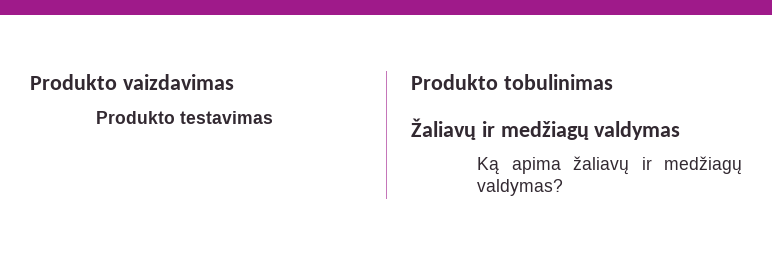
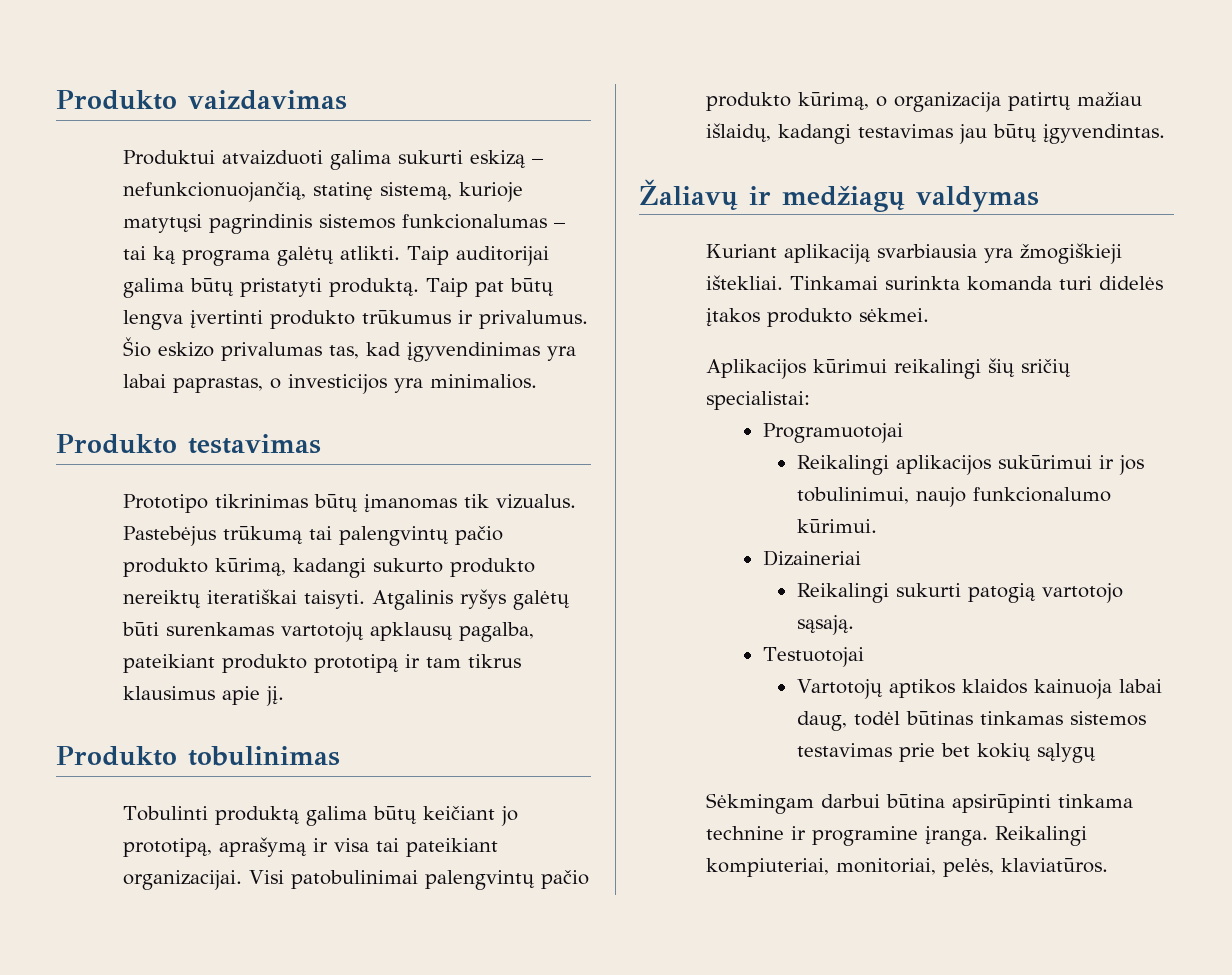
[96,111,274,124] [411,74,613,90] [411,118,681,140] [477,156,742,175] [477,179,564,196] Produkto testavimas // Produkto tobulinimas // Žaliavų ir medžiagų valdymas // Ką apima žaliavų ir medžiagų valdymas? -> [123,150,544,170] [123,182,524,202] [123,214,566,234] [123,246,550,266] [123,278,555,298] [123,310,589,330] [123,337,577,362] [123,374,538,394] [56,434,321,454] [123,494,577,513] [123,526,504,546] [123,558,536,578] [123,589,571,610] [122,622,535,642] [123,654,522,673] [123,686,285,706] [56,746,340,766] [123,806,519,826] [123,837,499,857] [123,870,590,890] [706,92,1143,112] [706,123,1166,144] [639,179,1039,212] [706,243,1123,264] [706,275,1164,291] [706,308,930,327] [706,358,1072,379] [706,391,811,410] [762,423,903,443] [796,455,1144,475] [796,487,1111,507] [796,519,877,533] [762,550,861,566] [796,583,1123,603] [796,615,854,635] [762,647,864,667] [796,679,1163,699] [796,711,1146,731] [796,743,1096,763] [706,793,1134,814] [706,826,1088,846] [706,858,1109,877] Produktui atvaizduoti galima sukurti eskizą – nefunkcionuojančią, statinę sistemą, kurioje matytųsi pagrindinis sistemos funkcionalumas – tai ką programa galėtų atlikti. Taip auditorijai galima būtų pristatyti produktą. Taip pat būtų lengva įvertinti produkto trūkumus ir privalumus. Šio eskizo privalumas tas, kad įgyvendinimas yra labai paprastas, o investicijos yra minimalios. // Produkto testavimas // Prototipo tikrinimas būtų įmanomas tik vizualus. Pastebėjus trūkumą tai palengvintų pačio produkto kūrimą, kadangi sukurto produkto nereiktų iteratiškai taisyti. Atgalinis ryšys galėtų būti surenkamas vartotojų apklausų pagalba, pateikiant produkto prototipą ir tam tikrus klausimus apie jį. // Produkto tobulinimas // Tobulinti produktą galima būtų keičiant jo prototipą, aprašymą ir visa tai pateikiant organizacijai. Visi patobulinimai palengvintų pačio produkto kūrimą, o organizacija patirtų mažiau išlaidų, kadangi testavimas jau būtų įgyvendintas. // Žaliavų ir medžiagų valdymas // Kuriant aplikaciją svarbiausia yra žmogiškieji ištekliai. Tinkamai surinkta komanda turi didelės įtakos produkto sėkmei. // Aplikacijos kūrimui reikalingi šių sričių specialistai: // Programuotojai // Reikalingi aplikacijos sukūrimui ir jos tobulinimui, naujo funkcionalumo kūrimui. // Dizaineriai // Reikalingi sukurti patogią vartotojo sąsają. // Testuotojai // Vartotojų aptikos klaidos kainuoja labai daug, todėl būtinas tinkamas sistemos testavimas prie bet kokių sąlygų // Sėkmingam darbui būtina apsirūpinti tinkama technine ir programine įranga. Reikalingi kompiuteriai, monitoriai, pelės, klaviatūros.

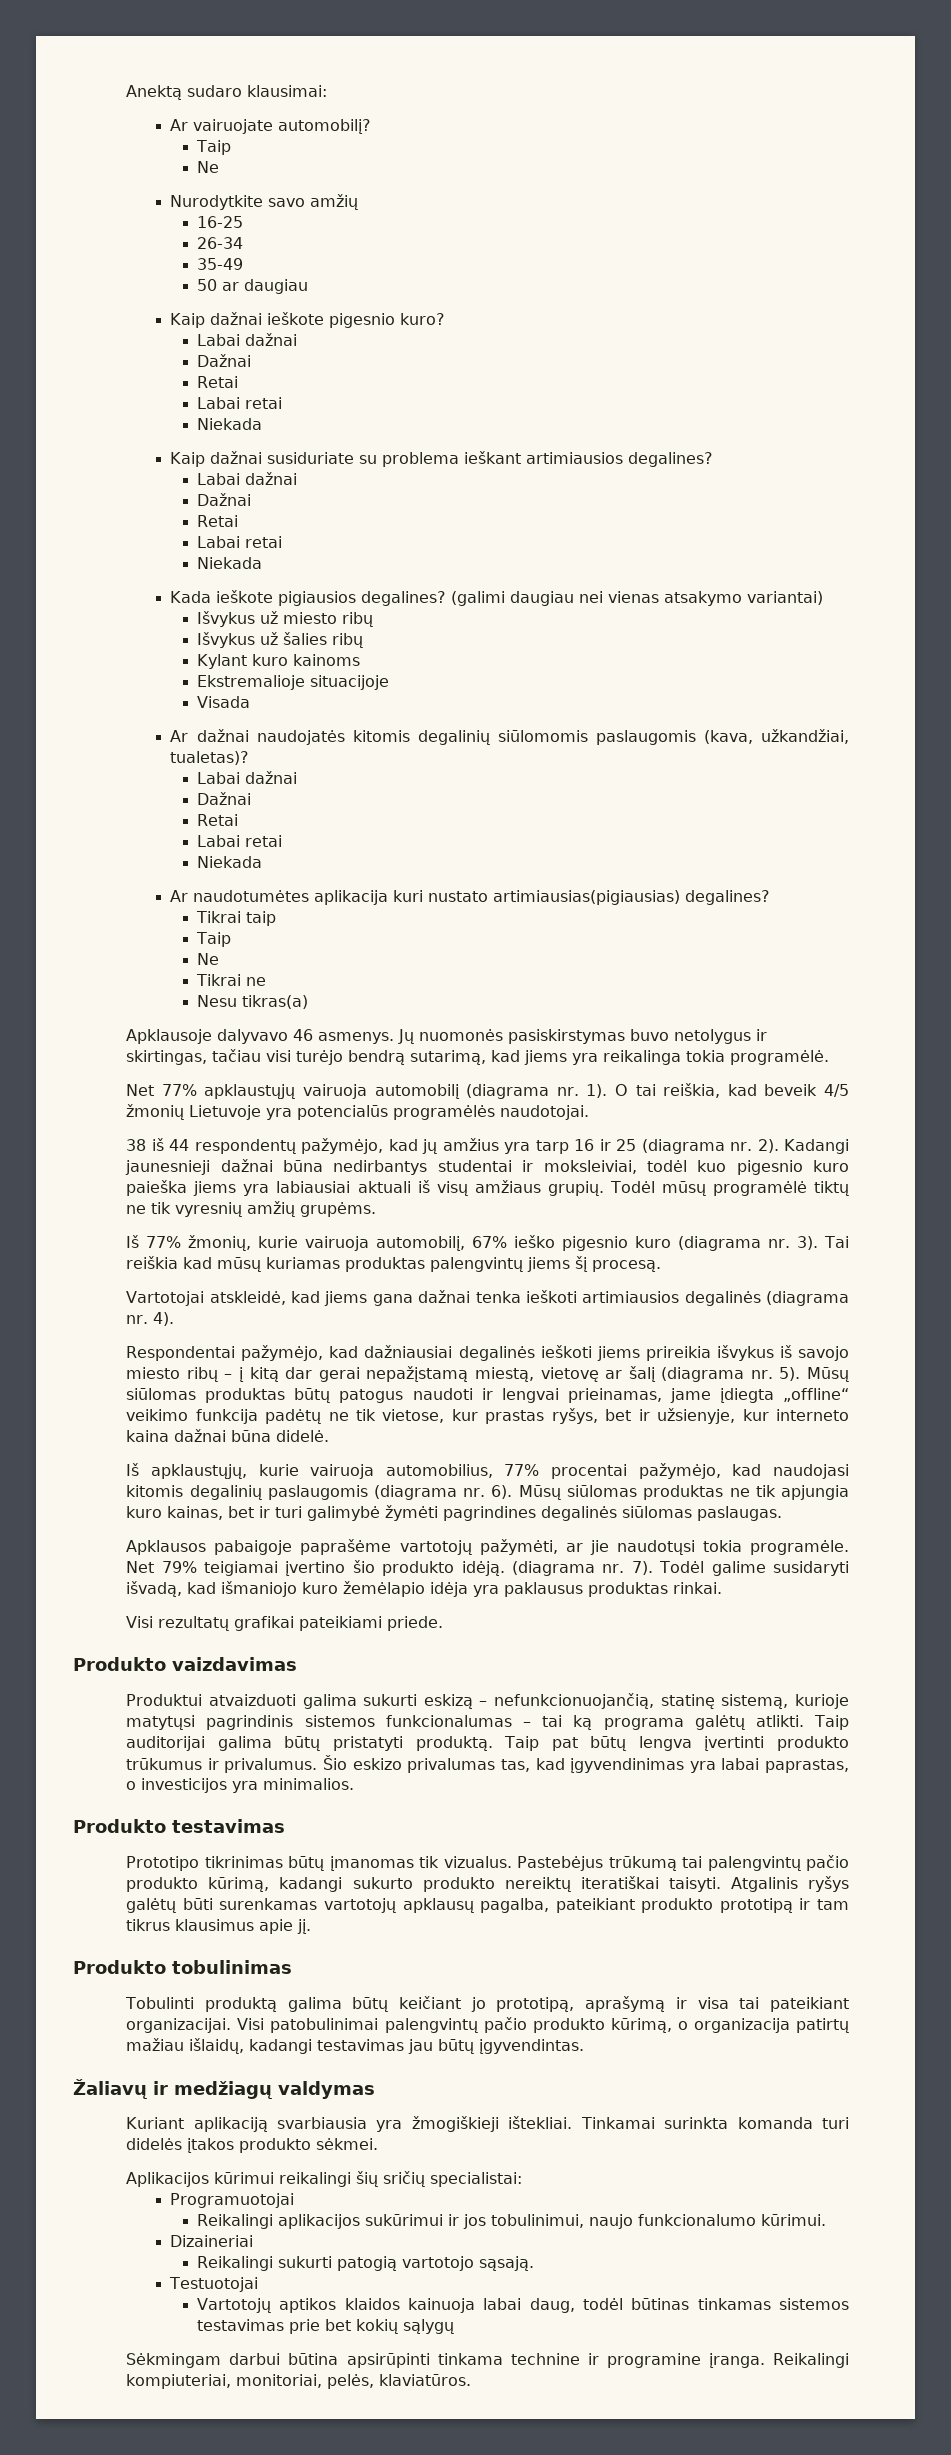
(56, 100) none -> [126,85,328,100] [170,119,372,134] [196,140,232,155] [197,161,220,173] [170,194,359,210] [197,216,244,228] [197,237,244,249] [197,258,244,270] [197,279,309,294] [170,312,446,328] [197,333,298,346] [197,354,252,367] [197,376,239,388] [197,397,283,409] [197,418,263,430] [170,451,714,467] [197,472,298,485] [197,493,252,506] [197,515,239,527] [197,536,283,548] [197,557,263,569] [170,590,824,606] [197,611,374,627] [197,632,364,648] [197,654,361,669] [197,675,390,690] [197,696,251,708] [170,729,849,745] [170,751,250,765] [197,771,298,784] [197,792,252,805] [197,814,239,826] [197,835,283,847] [197,856,263,868] [170,890,771,905] [196,911,277,926] [196,932,232,947] [197,953,220,965] [196,974,267,986] [197,995,309,1009] [126,1029,768,1044] [126,1049,830,1065] [126,1083,850,1099] [126,1104,590,1120] [126,1138,850,1154] [125,1159,849,1175] [126,1180,849,1196] [126,1201,377,1217] [126,1235,850,1251] [126,1256,662,1272] [126,1290,850,1306] [126,1312,175,1326] [126,1345,849,1361] [126,1366,849,1382] [126,1388,849,1403] [126,1408,850,1424] [126,1429,330,1442] [126,1463,849,1479] [126,1485,849,1500] [126,1505,783,1521] [126,1539,849,1555] [126,1560,850,1576] [126,1581,723,1597] [126,1616,444,1631] Anektą sudaro klausimai: // Ar vairuojate automobilį? // Taip // Ne // Nurodytkite savo amžių // 16-25 // 26-34 // 35-49 // 50 ar daugiau // Kaip dažnai ieškote pigesnio kuro? // Labai dažnai // Dažnai // Retai // Labai retai // Niekada // Kaip dažnai susiduriate su problema ieškant artimiausios degalines? // Labai dažnai // Dažnai // Retai // Labai retai // Niekada // Kada ieškote pigiausios degalines? (galimi daugiau nei vienas atsakymo variantai) // Išvykus už miesto ribų // Išvykus už šalies ribų // Kylant kuro kainoms // Ekstremalioje situacijoje // Visada // Ar dažnai naudojatės kitomis degalinių siūlomomis paslaugomis (kava, užkandžiai, tualetas)? // Labai dažnai // Dažnai // Retai // Labai retai // Niekada // Ar naudotumėtes aplikacija kuri nustato artimiausias(pigiausias) degalines? // Tikrai taip // Taip // Ne // Tikrai ne // Nesu tikras(a) // Apklausoje dalyvavo 46 asmenys. Jų nuomonės pasiskirstymas buvo netolygus ir skirtingas, tačiau visi turėjo bendrą sutarimą, kad jiems yra reikalinga tokia programėlė. // Net 77% apklaustųjų vairuoja automobilį (diagrama nr. 1). O tai reiškia, kad beveik 4/5 žmonių Lietuvoje yra potencialūs programėlės naudotojai. // 38 iš 44 respondentų pažymėjo, kad jų amžius yra tarp 16 ir 25 (diagrama nr. 2). Kadangi jaunesnieji dažnai būna nedirbantys studentai ir moksleiviai, todėl kuo pigesnio kuro paieška jiems yra labiausiai aktuali iš visų amžiaus grupių. Todėl mūsų programėlė tiktų ne tik vyresnių amžių grupėms. // Iš 77% žmonių, kurie vairuoja automobilį, 67% ieško pigesnio kuro (diagrama nr. 3). Tai reiškia kad mūsų kuriamas produktas palengvintų jiems šį procesą. // Vartotojai atskleidė, kad jiems gana dažnai tenka ieškoti artimiausios degalinės (diagrama nr. 4). // Respondentai pažymėjo, kad dažniausiai degalinės ieškoti jiems prireikia išvykus iš savojo miesto ribų – į kitą dar gerai nepažįstamą miestą, vietovę ar šalį (diagrama nr. 5). Mūsų siūlomas produktas būtų patogus naudoti ir lengvai prieinamas, jame įdiegta „offline“ veikimo funkcija padėtų ne tik vietose, kur prastas ryšys, bet ir užsienyje, kur interneto kaina dažnai būna didelė. // Iš apklaustųjų, kurie vairuoja automobilius, 77% procentai pažymėjo, kad naudojasi kitomis degalinių paslaugomis (diagrama nr. 6). Mūsų siūlomas produktas ne tik apjungia kuro kainas, bet ir turi galimybė žymėti pagrindines degalinės siūlomas paslaugas. // Apklausos pabaigoje paprašėme vartotojų pažymėti, ar jie naudotųsi tokia programėle. Net 79% teigiamai įvertino šio produkto idėją. (diagrama nr. 7). Todėl galime susidaryti išvadą, kad išmaniojo kuro žemėlapio idėja yra paklausus produktas rinkai. // Visi rezultatų grafikai pateikiami priede. //

